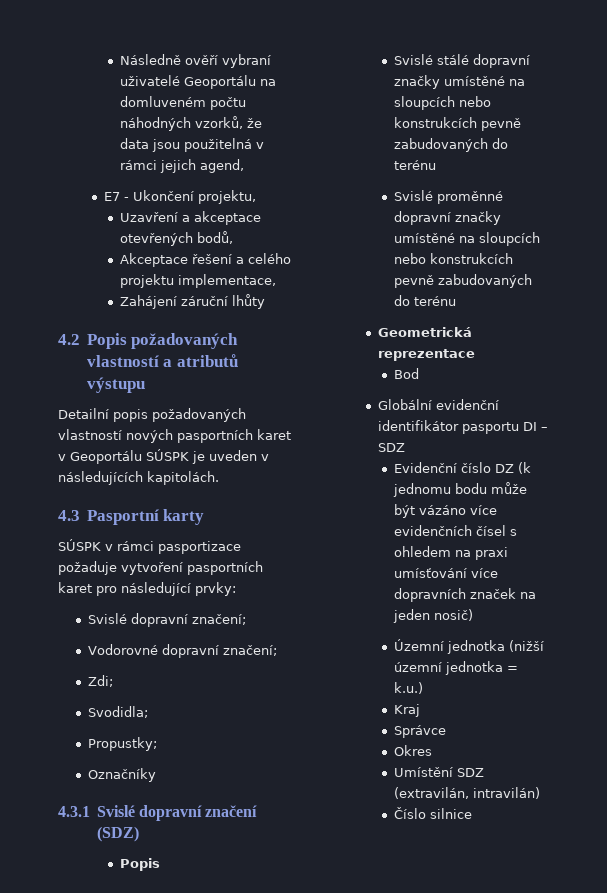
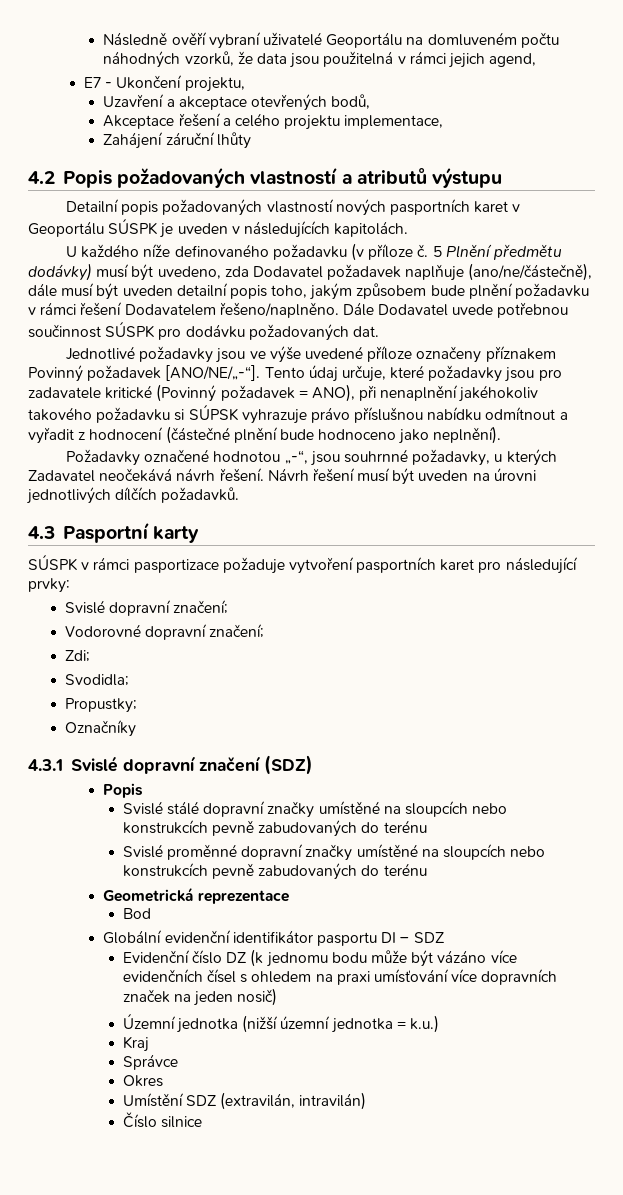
(219, 478) none -> [66,243,562,261] [28,263,593,281] [28,283,590,300] [28,302,569,318] [28,321,379,341] [66,346,556,363] [28,365,562,382] [28,384,539,402] [28,404,568,424] [28,426,502,444] [66,449,557,466] [28,468,536,485] [27,487,240,504] // U každého níže definovaného požadavku (v příloze č. 5 Plnění předmětu dodávky) musí být uvedeno, zda Dodavatel požadavek naplňuje (ano/ne/částečně), dále musí být uveden detailní popis toho, jakým způsobem bude plnění požadavku v rámci řešení Dodavatelem řešeno/naplněno. Dále Dodavatel uvede potřebnou součinnost SÚSPK pro dodávku požadovaných dat. // Jednotlivé požadavky jsou ve výše uvedené příloze označeny příznakem Povinný požadavek [ANO/NE/„-“]. Tento údaj určuje, které požadavky jsou pro zadavatele kritické (Povinný požadavek = ANO), při nenaplnění jakéhokoliv takového požadavku si SÚPSK vyhrazuje právo příslušnou nabídku odmítnout a vyřadit z hodnocení (částečné plnění bude hodnoceno jako neplnění). // Požadavky označené hodnotou „-“, jsou souhrnné požadavky, u kterých Zadavatel neočekává návrh řešení. Návrh řešení musí být uveden na úrovni jednotlivých dílčích požadavků.

